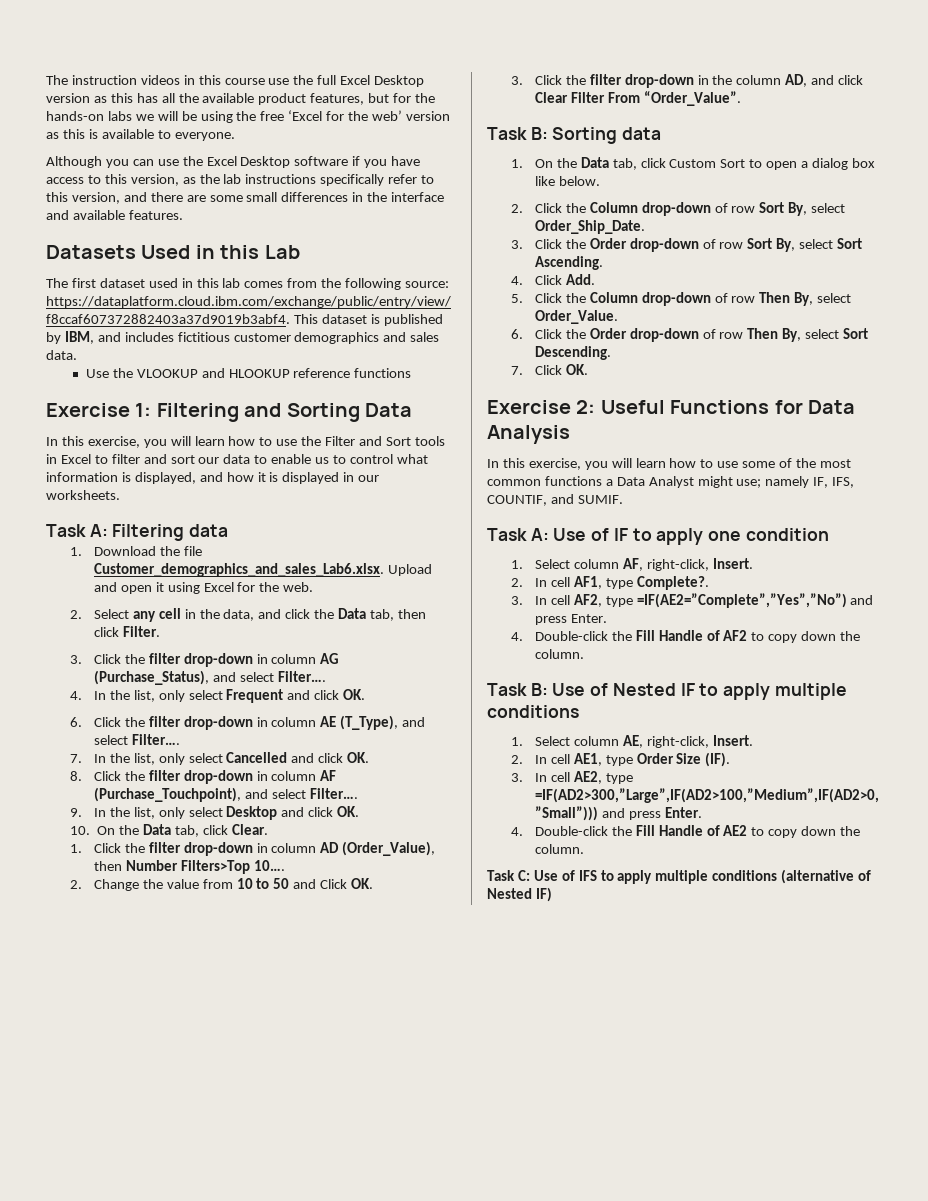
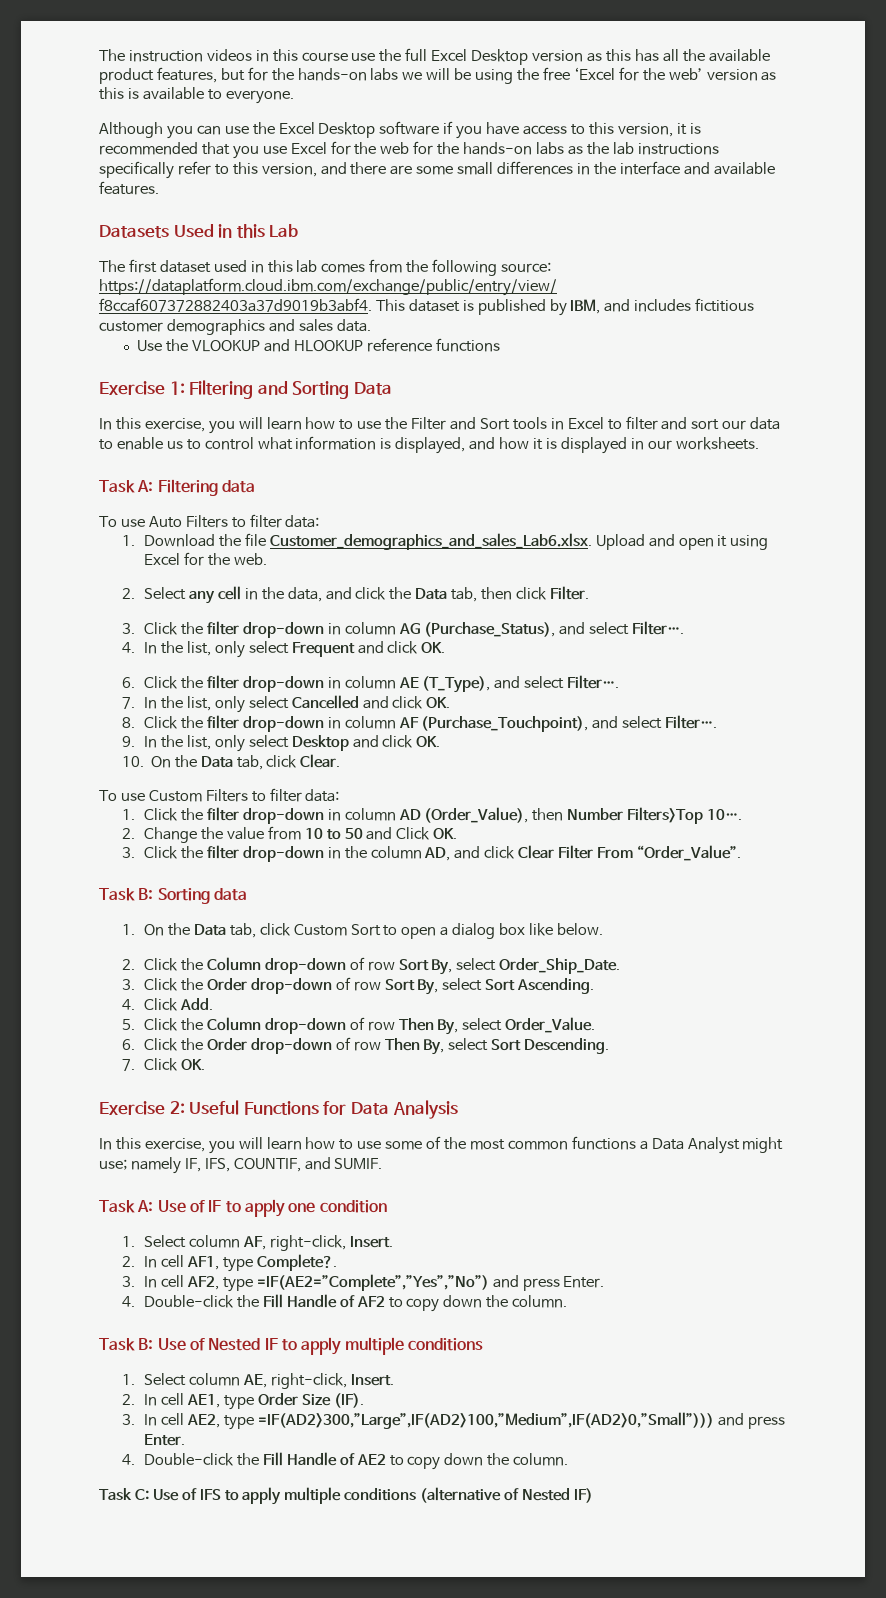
(179, 180) none -> [676,123,701,135] [99,141,565,159] it is recommended that you use Excel for the web for the hands-on labs
(229, 530) none -> [99,514,320,528] // To use Auto Filters to filter data:
(268, 829) none -> [99,788,340,802] // To use Custom Filters to filter data:

